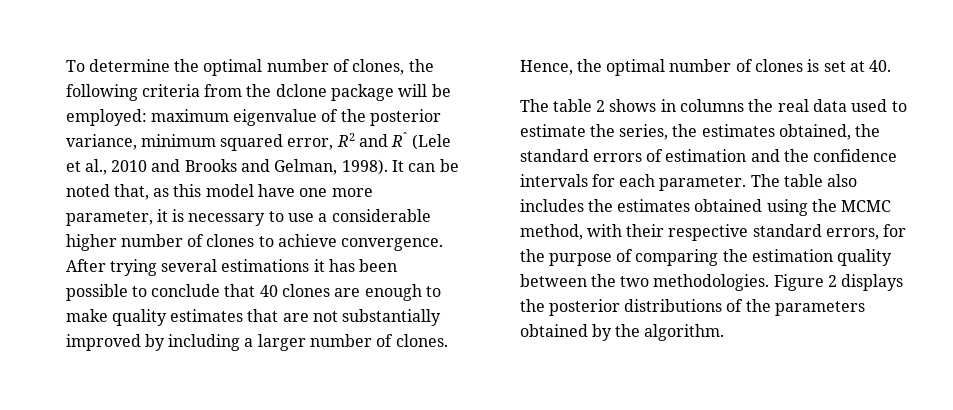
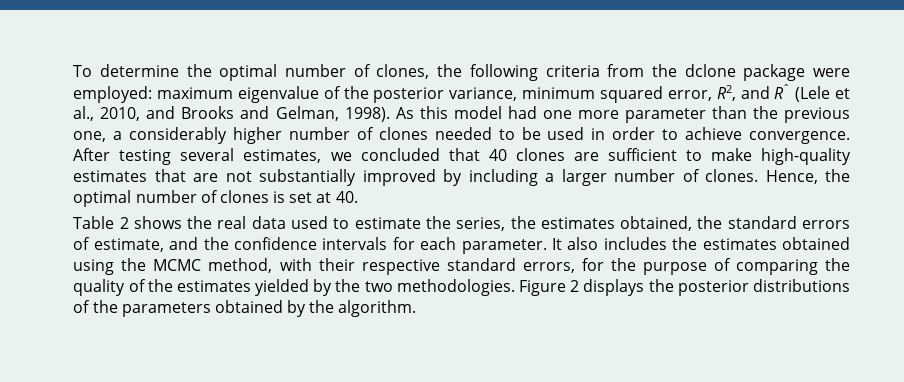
[398,84,451,97] will be -> [813,68,850,77] were
[336,133,355,147] R2 -> [716,85,736,101] R2,
[111,160,148,172] 2010 -> [100,107,141,121] 2010,
[392,159,459,172] [65,184,170,200] It can be noted that, as -> [395,107,414,119] As
[258,184,296,197] have -> [507,106,537,119] had
[65,209,431,226] [65,234,444,251] [65,259,398,276] [65,284,221,301] parameter, it is necessary to use a considerable higher number of clones to achieve convergence. After trying several estimations it has been possible to conclude -> [624,106,850,123] [73,127,850,144] [73,148,440,165] parameter than the previous one, a considerably higher number of clones needed to be used in order to achieve convergence. After testing several estimates, we concluded
[364,284,422,301] enough -> [607,148,677,161] sufficient
[111,309,167,326] quality -> [760,148,851,165] high-quality
[519,99,745,112] The table 2 shows in columns -> [73,216,182,229] Table 2 shows
[665,149,747,162] estimation -> [93,238,164,252] estimate,
[750,174,824,187] The table -> [551,238,562,250] It
[752,249,893,266] [519,274,587,287] estimation quality between -> [73,279,333,296] quality of the estimates yielded by

